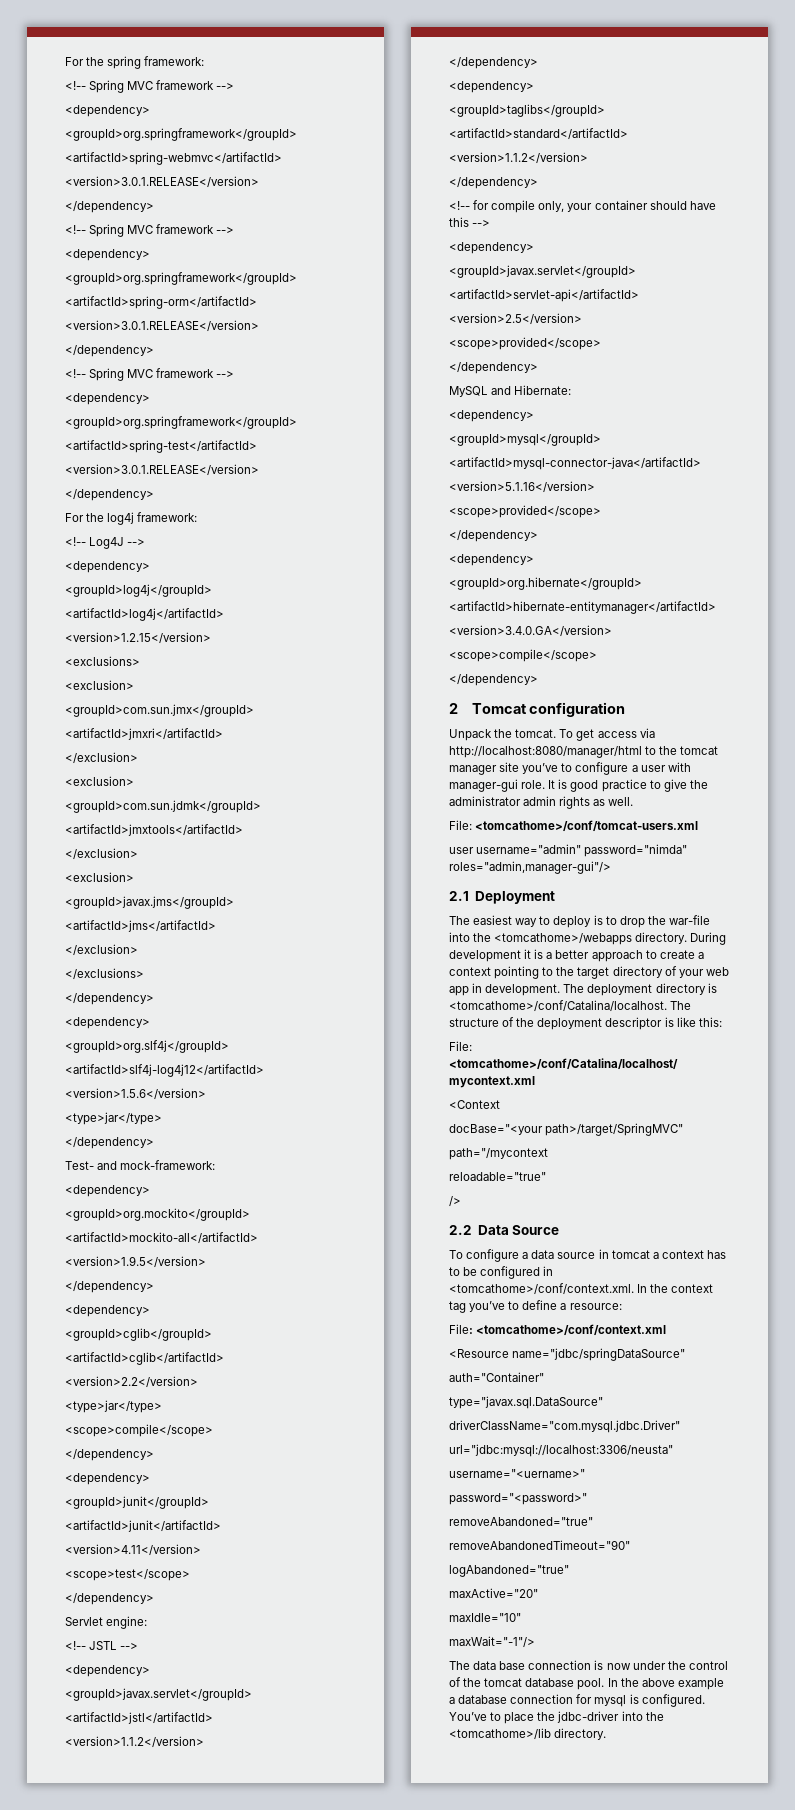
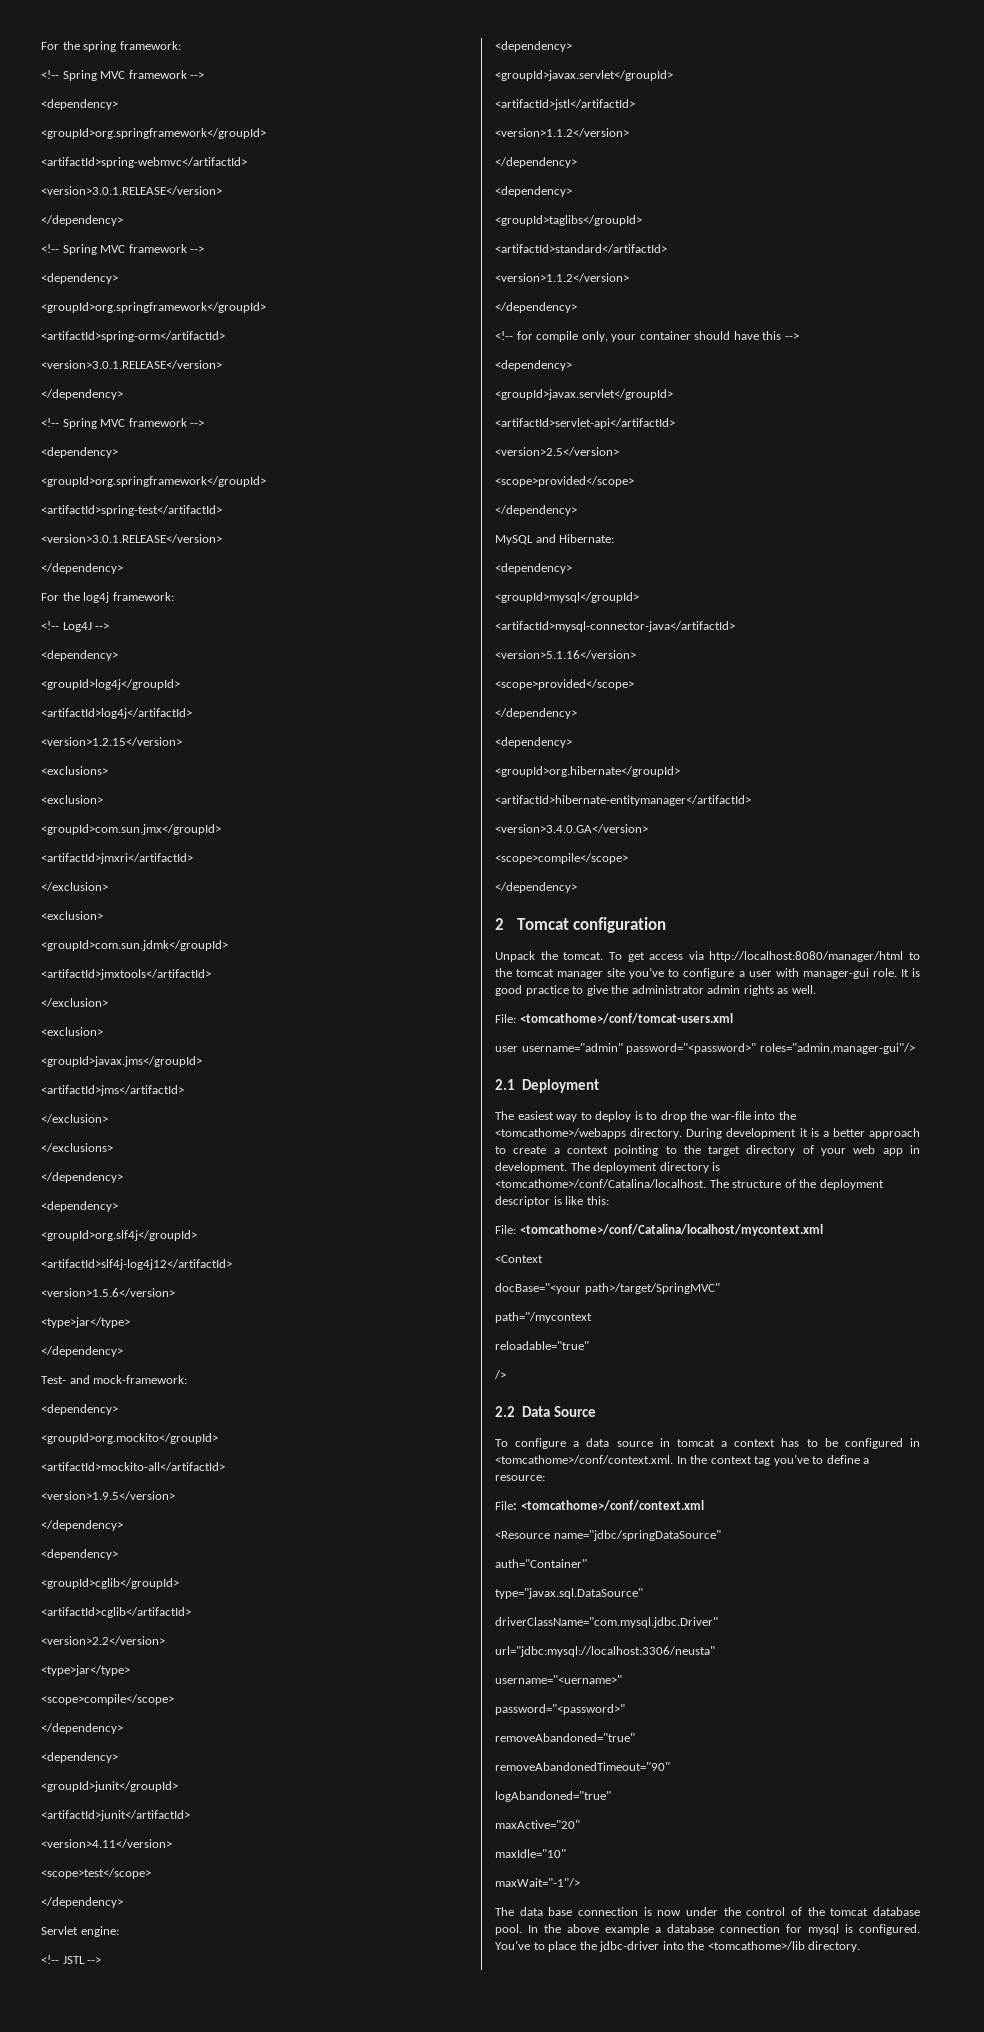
[584,844,688,857] password="nimda" -> [626,1043,757,1054] password="<password>"

